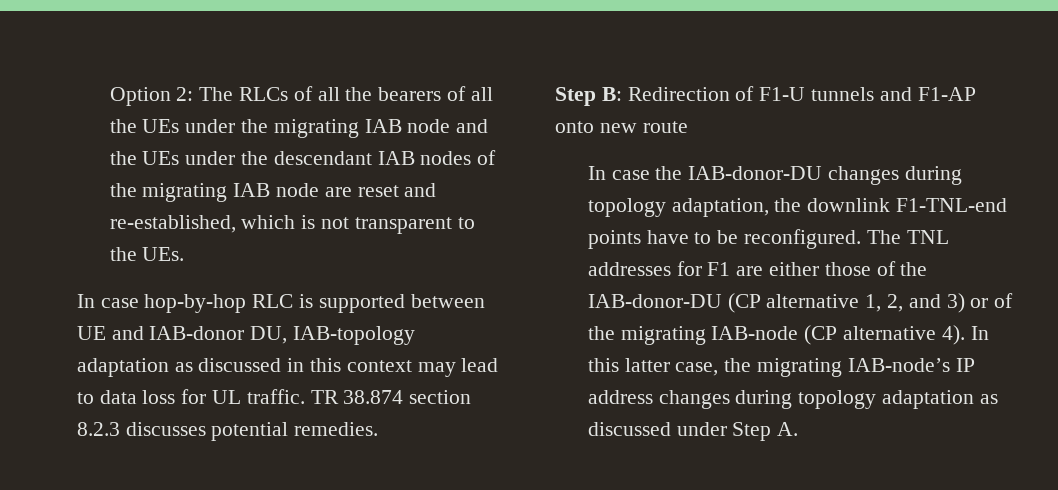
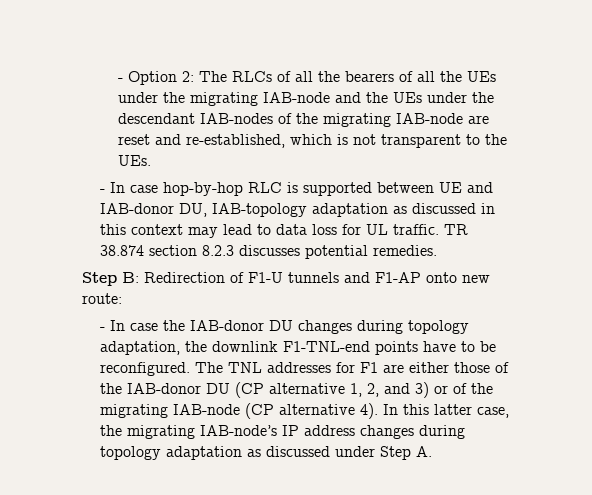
(109, 96) none -> [117,78,123,82] -
[364,119,451,133] IAB node -> [262,92,330,103] IAB-node
[377,150,497,165] [109,183,319,202] IAB nodes of the migrating IAB node -> [199,113,463,127] IAB-nodes of the migrating IAB-node
(185, 254) none -> [99,189,105,193] -
[642,121,688,133] route // -> [82,293,122,304] [99,327,105,331] route: // -
[688,166,823,180] IAB-donor-DU -> [189,320,293,331] IAB-donor DU
[587,294,722,308] IAB-donor-DU -> [126,383,230,394] IAB-donor DU

